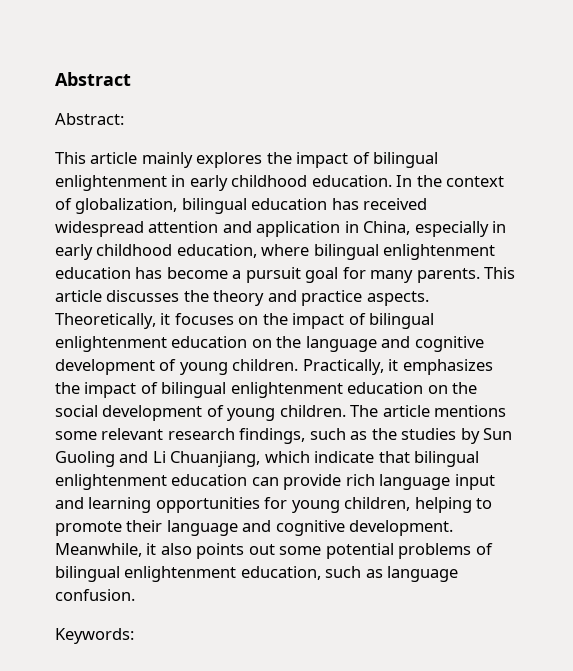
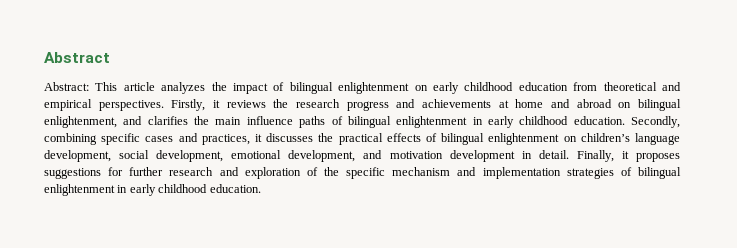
[55,152,439,168] [55,175,505,191] [55,198,428,214] [55,221,507,237] [55,244,496,260] [55,267,516,283] [55,290,429,306] [55,313,435,329] [55,336,484,352] [55,359,493,375] [55,382,478,398] [55,405,507,421] [55,428,513,444] [55,451,480,467] [55,474,495,490] [55,497,493,513] [55,520,454,536] [55,543,493,559] [55,566,459,582] [55,589,135,601] [55,628,134,644] // This article mainly explores the impact of bilingual enlightenment in early childhood education. In the context of globalization, bilingual education has received widespread attention and application in China, especially in early childhood education, where bilingual enlightenment education has become a pursuit goal for many parents. This article discusses the theory and practice aspects. Theoretically, it focuses on the impact of bilingual enlightenment education on the language and cognitive development of young children. Practically, it emphasizes the impact of bilingual enlightenment education on the social development of young children. The article mentions some relevant research findings, such as the studies by Sun Guoling and Li Chuanjiang, which indicate that bilingual enlightenment education can provide rich language input and learning opportunities for young children, helping to promote their language and cognitive development. Meanwhile, it also points out some potential problems of bilingual enlightenment education, such as language confusion. // Keywords: -> [95,82,681,94] [44,99,681,111] [44,116,680,128] [44,133,680,145] [44,150,681,162] [44,167,681,179] [44,184,261,196] This article analyzes the impact of bilingual enlightenment on early childhood education from theoretical and empirical perspectives. Firstly, it reviews the research progress and achievements at home and abroad on bilingual enlightenment, and clarifies the main influence paths of bilingual enlightenment in early childhood education. Secondly, combining specific cases and practices, it discusses the practical effects of bilingual enlightenment on children’s language development, social development, emotional development, and motivation development in detail. Finally, it proposes suggestions for further research and exploration of the specific mechanism and implementation strategies of bilingual enlightenment in early childhood education.

